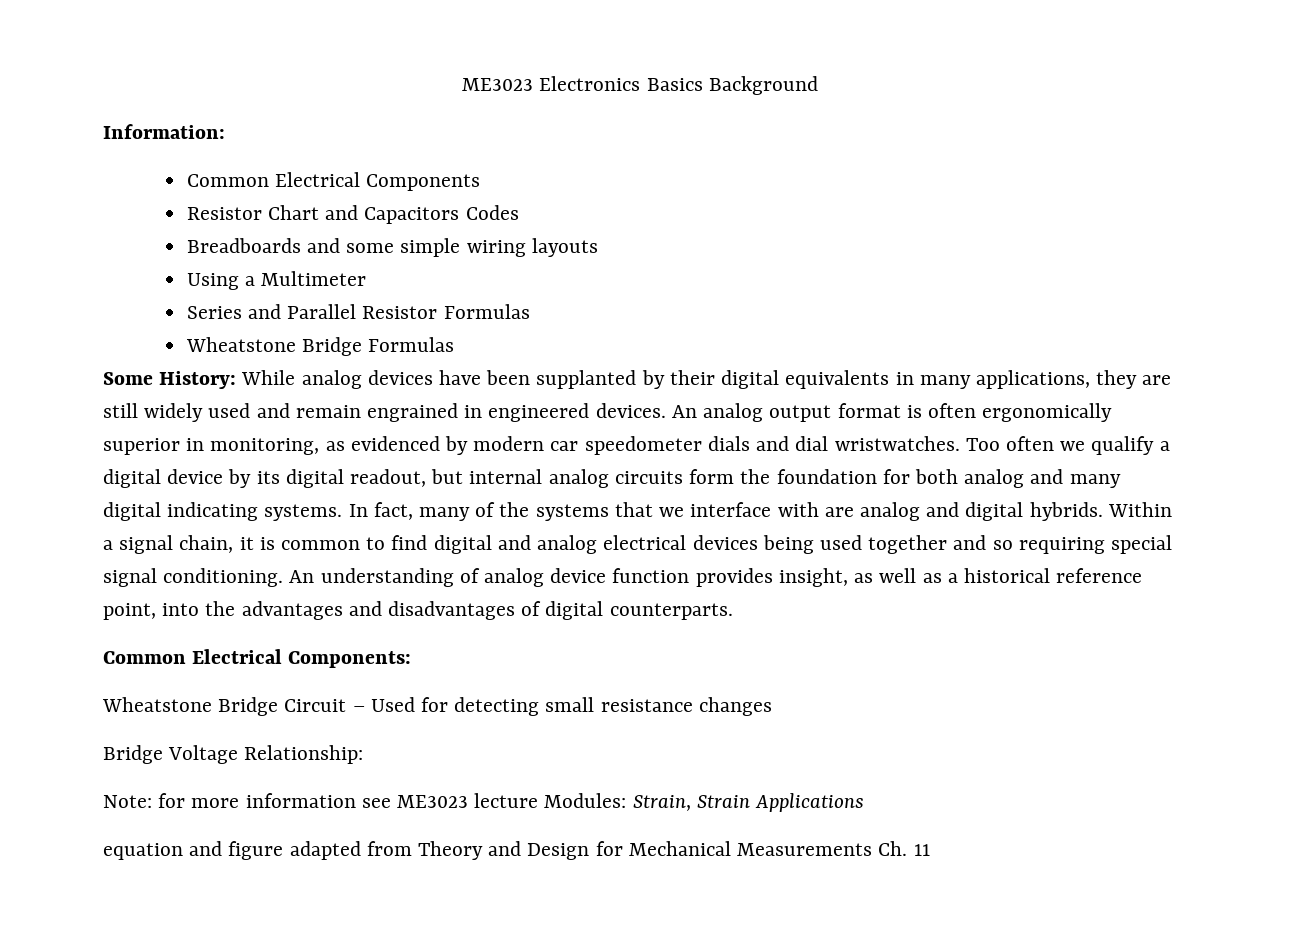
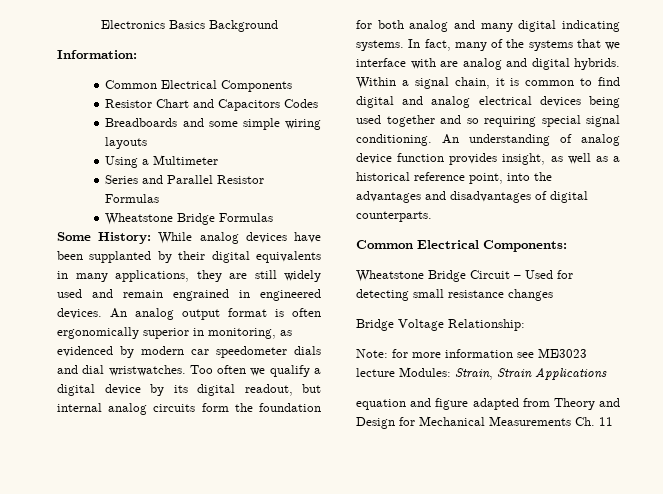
[462,78,534,91] ME3023 -> (100, 24) none

